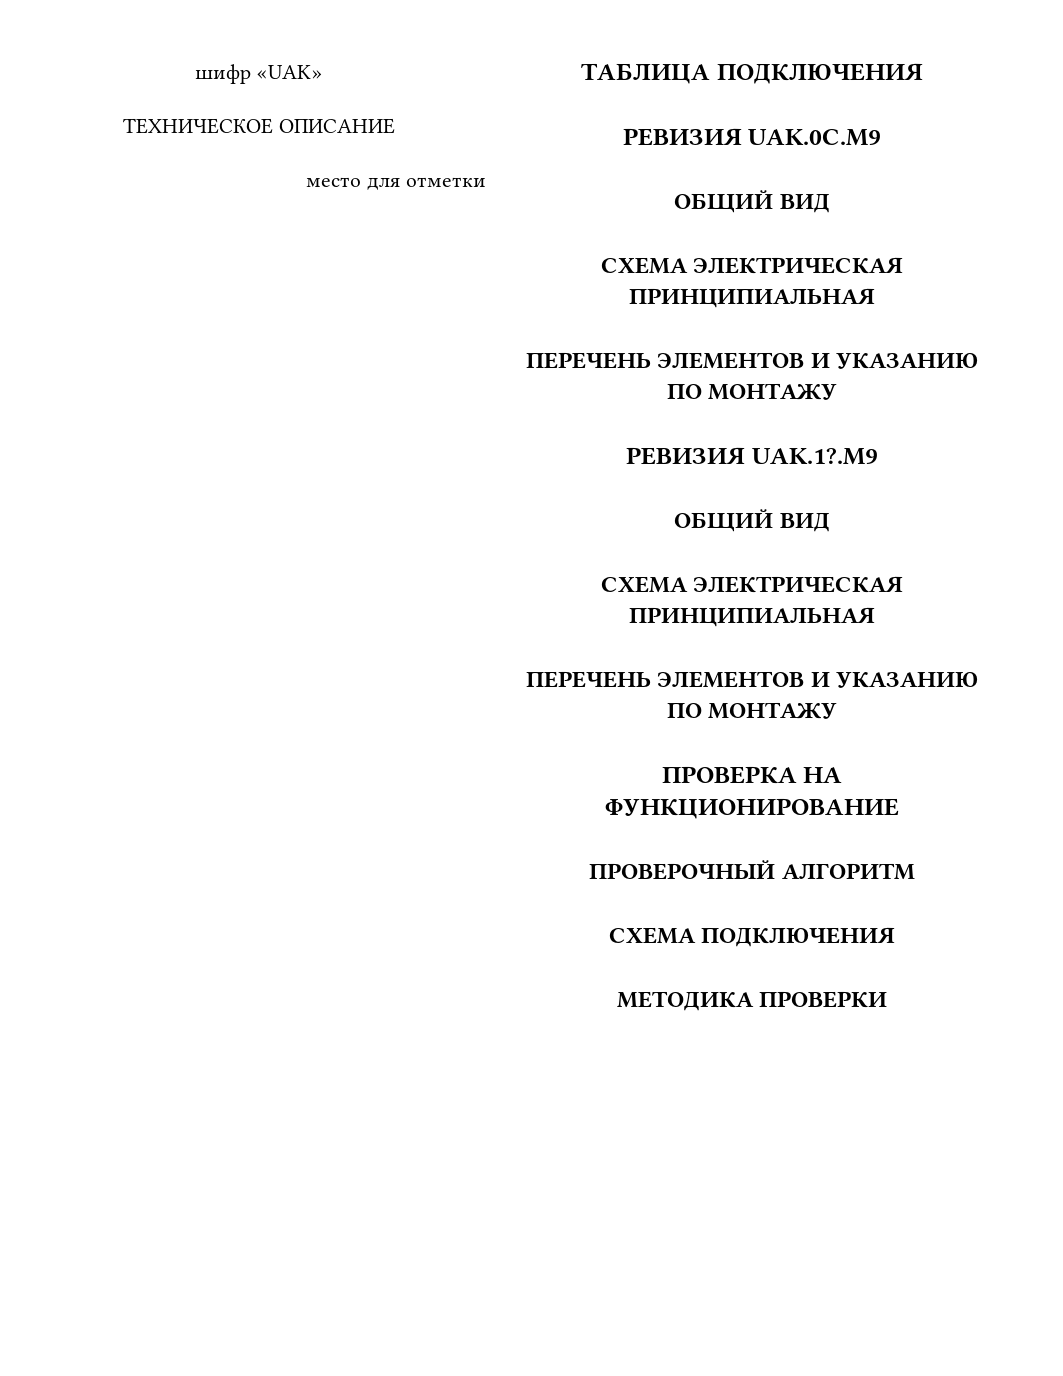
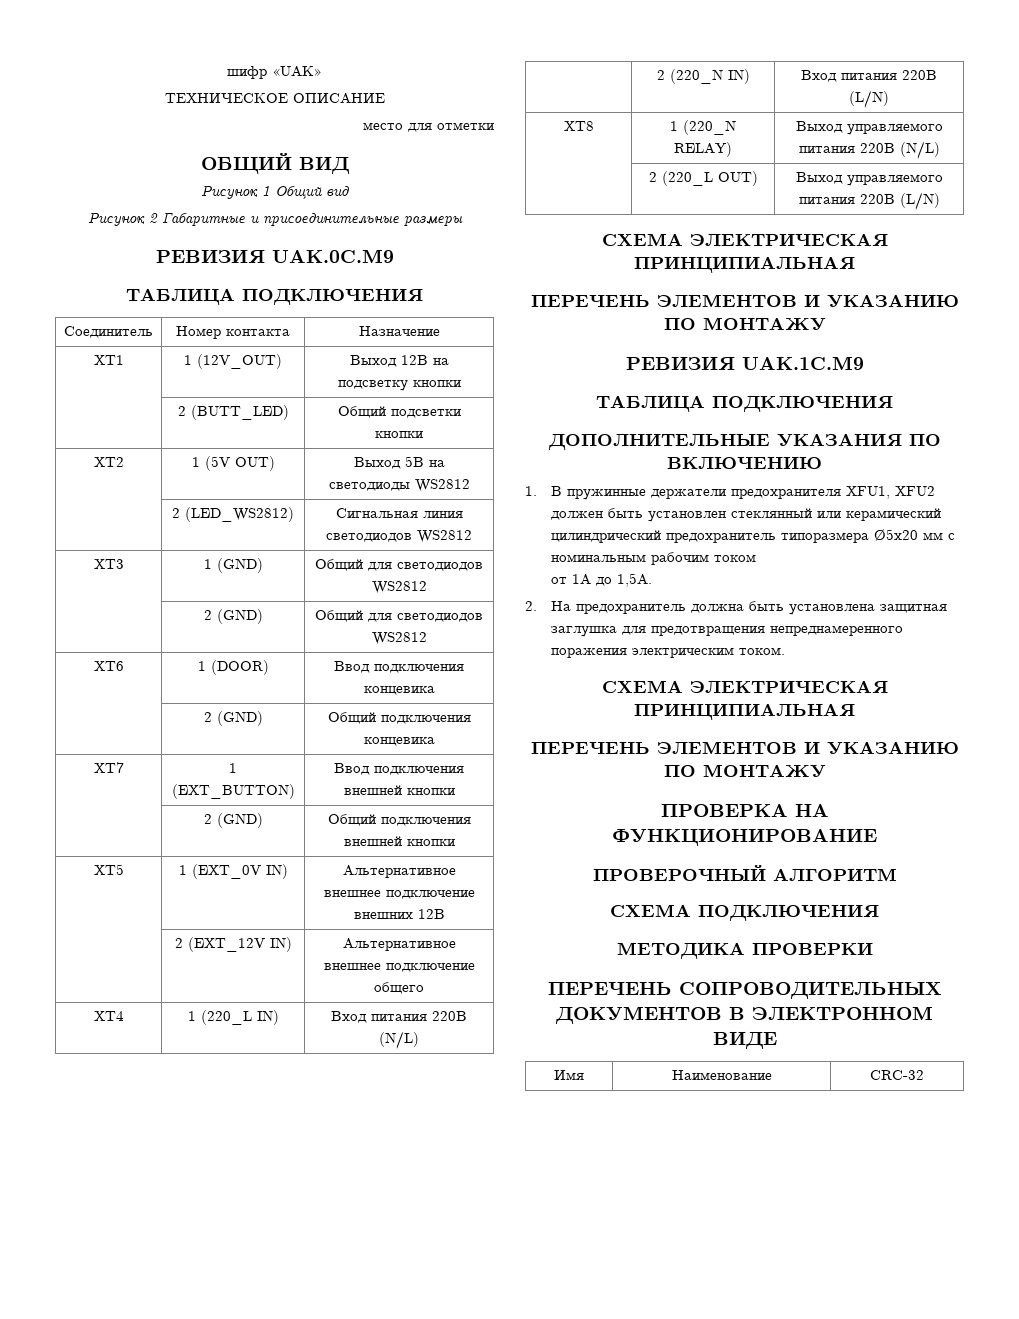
[581,63,923,84] [622,128,882,146] [674,190,830,213] ТАБЛИЦА ПОДКЛЮЧЕНИЯ // РЕВИЗИЯ UAK.0C.M9 // ОБЩИЙ ВИД -> [200,153,350,174] [201,185,349,199] [87,212,463,227] [155,249,394,263] [126,288,423,305] [64,326,153,338] [176,326,290,339] [358,326,440,336] [93,355,124,365] [184,354,282,369] [349,355,449,367] [337,380,461,391] [177,405,289,420] [337,406,461,418] [375,431,423,438] [93,457,124,467] [191,456,275,471] [353,456,445,469] [328,479,470,492] [172,507,294,522] [335,508,463,518] [326,530,472,543] [93,559,124,569] [203,558,263,573] [315,559,483,571] [371,581,427,594] [203,609,263,624] [315,610,483,622] [371,632,427,645] [93,661,124,671] [197,660,269,675] [334,661,464,673] [363,686,435,695] [203,711,263,726] [327,712,471,724] [363,737,435,746] [93,762,124,773] [229,763,237,773] [171,784,295,799] [334,763,464,775] [343,785,455,795] [203,813,263,828] [327,814,471,826] [343,836,455,846] [93,864,124,875] [178,864,288,879] [342,865,456,878] [323,890,475,899] [353,909,445,919] [174,937,292,952] [342,938,456,951] [323,963,475,972] [374,982,424,994] [93,1011,124,1021] [187,1010,279,1025] [331,1011,467,1023] [379,1031,419,1049] [656,69,750,84] [801,70,937,82] [849,90,889,108] [563,121,594,131] [670,120,736,135] [674,142,732,157] [795,121,943,135] [798,141,940,159] [648,171,758,186] [795,172,943,186] [798,192,940,210] ОБЩИЙ ВИД // Рисунок 1 Общий вид // Рисунок 2 Габаритные и присоединительные размеры // РЕВИЗИЯ UAK.0C.M9 // ТАБЛИЦА ПОДКЛЮЧЕНИЯ // Соединитель | Номер контакта | Назначение // XT1 | 1 (12V_OUT) | Выход 12В на подсветку кнопки // | 2 (BUTT_LED) | Общий подсветки кнопки // XT2 | 1 (5V OUT) | Выход 5В на светодиоды WS2812 // | 2 (LED_WS2812) | Сигнальная линия светодиодов WS2812 // XT3 | 1 (GND) | Общий для светодиодов WS2812 // | 2 (GND) | Общий для светодиодов WS2812 // XT6 | 1 (DOOR) | Ввод подключения концевика // | 2 (GND) | Общий подключения концевика // XT7 | 1 (EXT_BUTTON) | Ввод подключения внешней кнопки // | 2 (GND) | Общий подключения внешней кнопки // XT5 | 1 (EXT_0V IN) | Альтернативное внешнее подключение внешних 12В // | 2 (EXT_12V IN) | Альтернативное внешнее подключение общего // XT4 | 1 (220_L IN) | Вход питания 220В (N/L) // | 2 (220_N IN) | Вход питания 220В (L/N) // XT8 | 1 (220_N RELAY) | Выход управляемого питания 220В (N/L) // | 2 (220_L OUT) | Выход управляемого питания 220В (L/N)
[751,448,878,465] [674,509,830,532] UAK.1?.M9 // ОБЩИЙ ВИД -> [741,356,864,370] [596,395,893,412] [547,433,941,450] [667,456,822,470] [525,486,936,500] [551,508,942,522] [551,529,956,543] [551,552,757,565] [551,573,653,587] [525,601,948,615] [551,625,904,637] [551,647,786,658] UAK.1C.M9 // ТАБЛИЦА ПОДКЛЮЧЕНИЯ // ДОПОЛНИТЕЛЬНЫЕ УКАЗАНИЯ ПО ВКЛЮЧЕНИЮ // 1. В пружинные держатели предохранителя XFU1, XFU2 должен быть установлен стеклянный или керамический цилиндрический предохранитель типоразмера Ø5х20 мм с номинальным рабочим током // от 1А до 1,5А. // 2. На предохранитель должна быть установлена защитная заглушка для предотвращения непреднамеренного поражения электрическим током.
(888, 999) none -> [547,981,942,999] [555,1006,933,1024] [712,1031,777,1049] [554,1070,584,1080] [671,1070,772,1080] [870,1070,924,1080] // ПЕРЕЧЕНЬ СОПРОВОДИТЕЛЬНЫХ ДОКУМЕНТОВ В ЭЛЕКТРОННОМ ВИДЕ // Имя | Наименование | CRC-32

